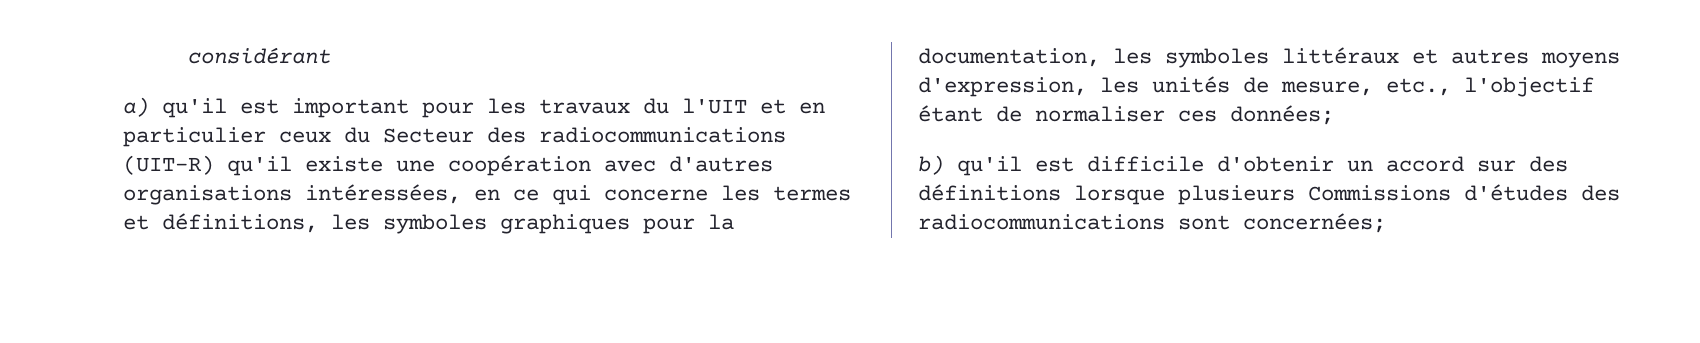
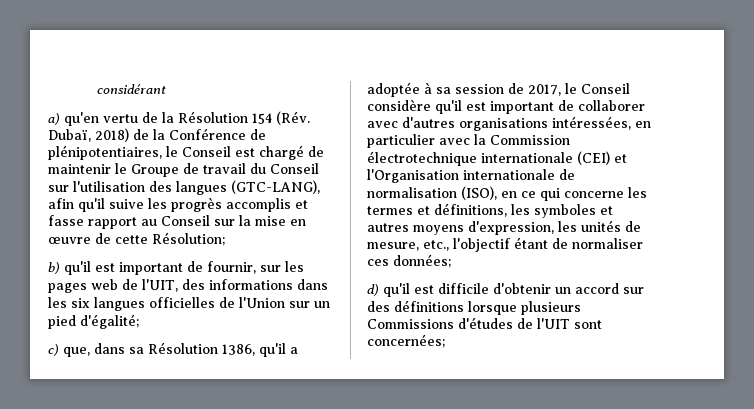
[162,98,825,118] [123,127,786,147] [123,155,591,176] qu'il est important pour les travaux du l'UIT et en particulier ceux du Secteur des radiocommunications (UIT-R) qu'il existe une coopération -> [64,111,310,126] [48,128,266,142] [48,145,324,160] [48,163,319,177] [48,180,320,195] [48,197,308,212] [48,215,306,229] [48,232,225,246] [48,261,304,275] [48,279,328,293] [48,297,330,311] [48,314,139,329] [48,342,298,357] [367,82,630,97] [367,99,645,114] qu'en vertu de la Résolution 154 (Rév. Dubaï, 2018) de la Conférence de plénipotentiaires, le Conseil est chargé de maintenir le Groupe de travail du Conseil sur l'utilisation des langues (GTC-LANG), afin qu'il suive les progrès accomplis et fasse rapport au Conseil sur la mise en œuvre de cette Résolution; // b) qu'il est important de fournir, sur les pages web de l'UIT, des informations dans les six langues officielles de l'Union sur un pied d'égalité; // c) que, dans sa Résolution 1386, qu'il a adoptée à sa session de 2017, le Conseil considère qu'il est important de collaborer
(500, 195) none -> [367,134,570,148] [367,151,627,166] [367,169,575,183] [367,186,517,200] particulier avec la Commission électrotechnique internationale (CEI) et l'Organisation internationale de normalisation (ISO), en
[500,214,734,234] [918,47,1399,68] graphiques pour la documentation, les symboles littéraux -> (596, 211) none
[918,155,944,175] b) -> [367,284,379,296] d)
[1581,185,1620,201] [918,214,1165,230] des radiocommunications -> [517,318,570,329] de l'UIT

